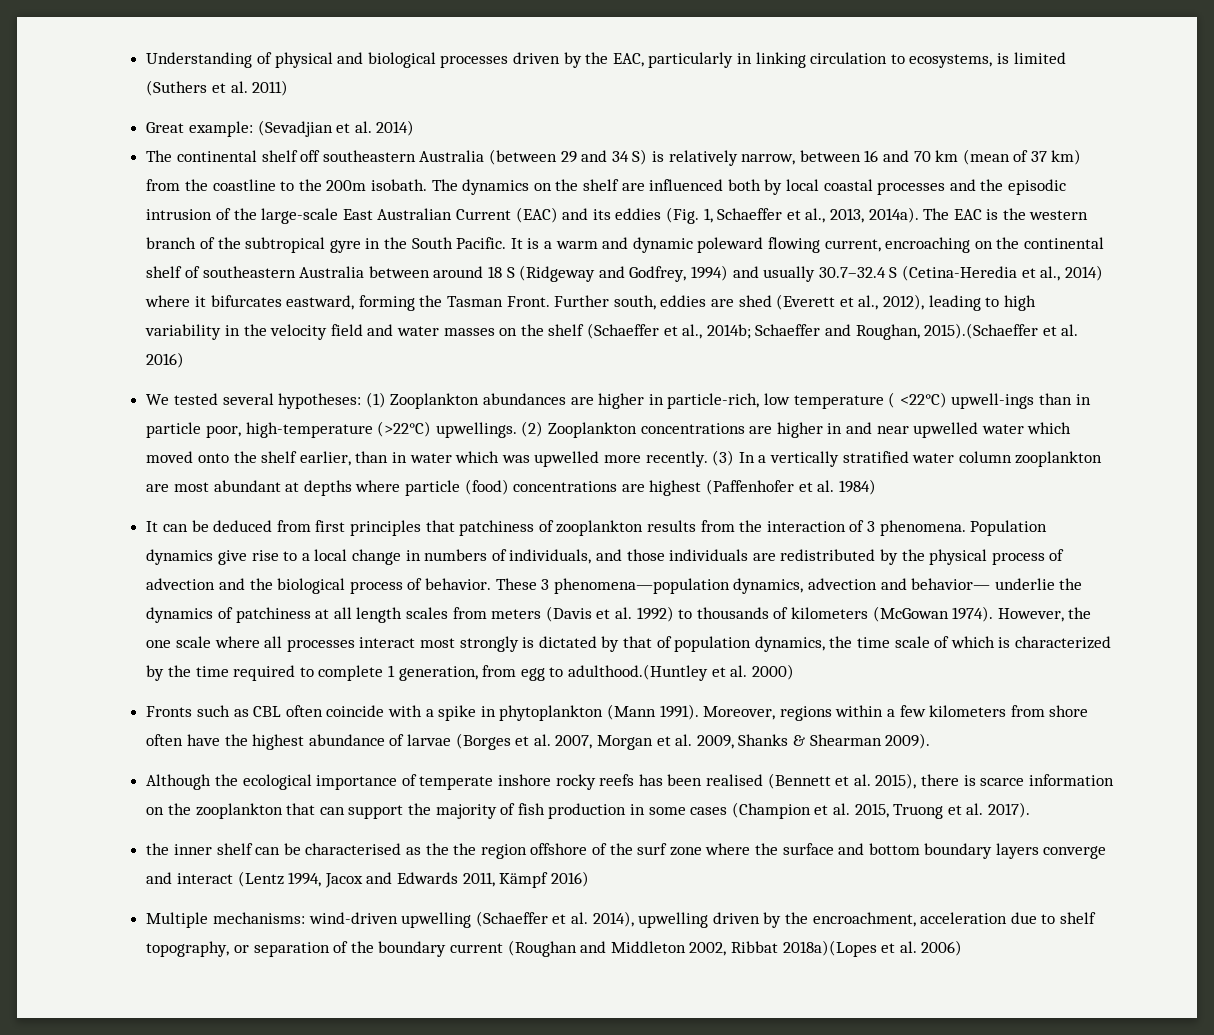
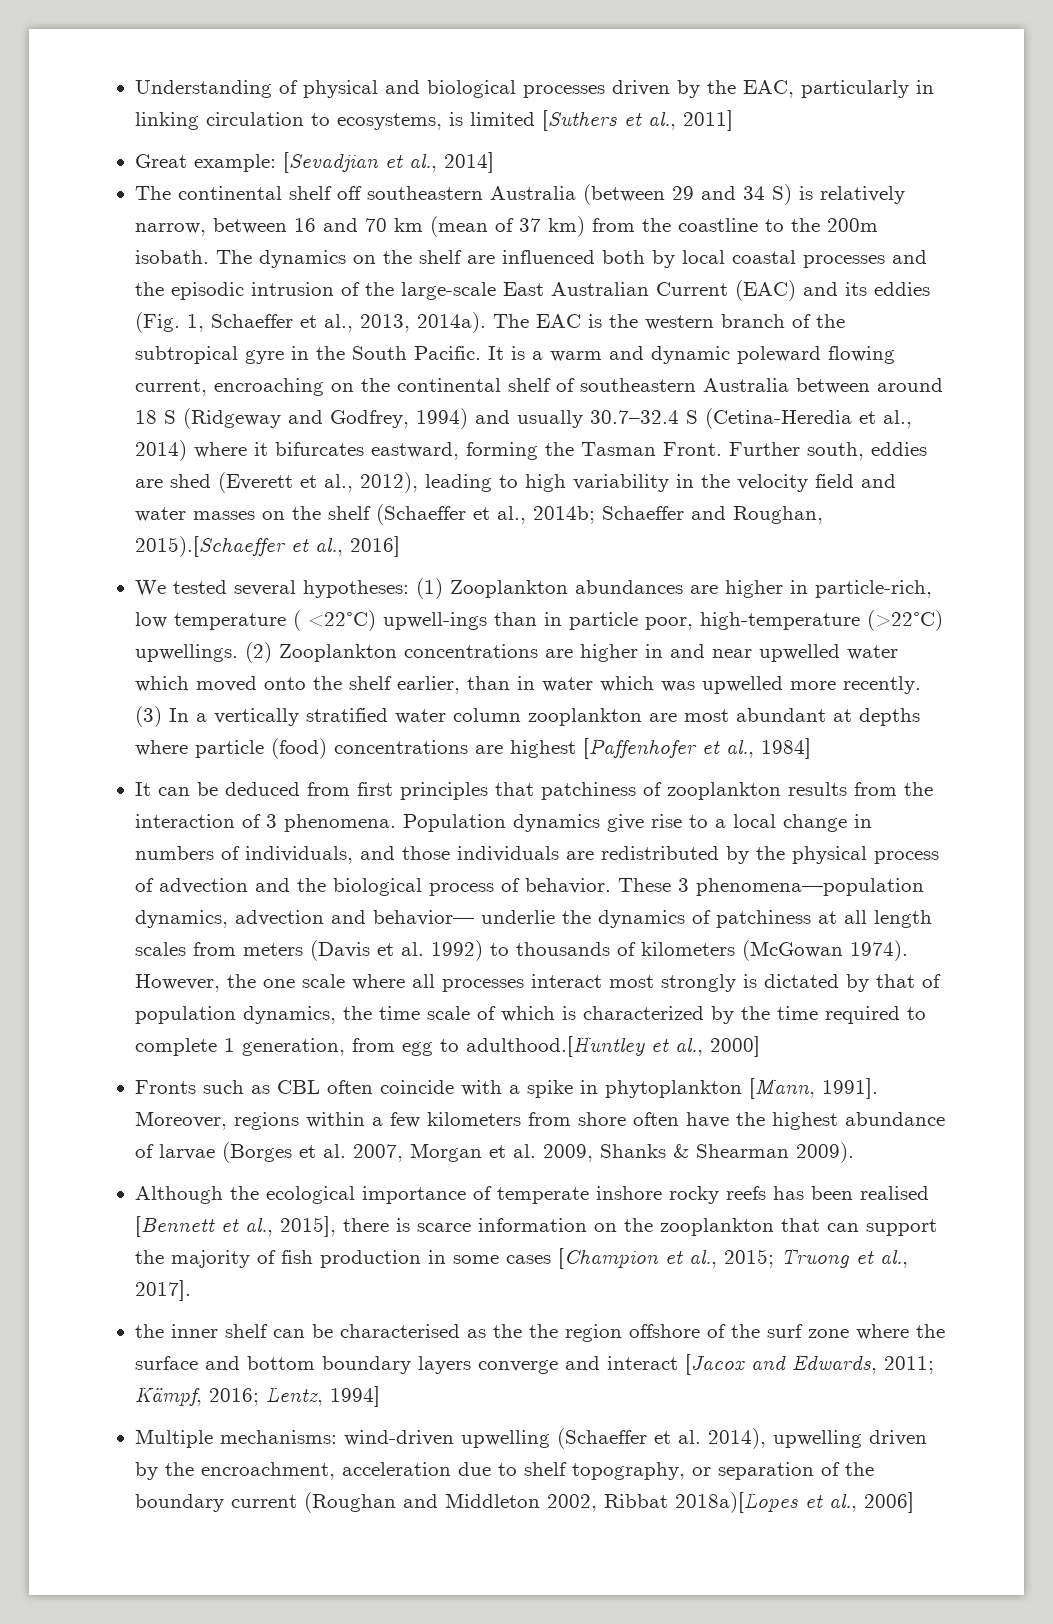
[146,80,289,96] [146,120,415,137] (Suthers et al. 2011) // Great example: (Sevadjian et al. 2014) -> [542,110,734,131] [135,152,495,173] [Suthers et al., 2011] // Great example: [Sevadjian et al., 2014]
[924,323,1079,339] [146,352,185,368] 2015).(Schaeffer et al. 2016) -> [135,536,401,557] 2015).[Schaeffer et al., 2016]
[705,479,876,495] (Paffenhofer et al. 1984) -> [583,738,812,759] [Paffenhofer et al., 1984]
[567,664,794,681] adulthood.(Huntley et al. 2000) -> [466,1036,761,1057] adulthood.[Huntley et al., 2000]
[606,704,699,720] (Mann 1991). -> [749,1078,879,1099] [Mann, 1991].
[767,773,917,789] (Bennett et al. 2015), -> [135,1216,337,1237] [Bennett et al., 2015],
[731,802,1030,819] (Champion et al. 2015, Truong et al. 2017). -> [558,1248,909,1269] [135,1280,192,1301] [Champion et al., 2015; Truong et al., 2017].
[237,871,589,888] (Lentz 1994, Jacox and Edwards 2011, Kämpf 2016) -> [685,1354,935,1375] [135,1386,381,1407] [Jacox and Edwards, 2011; Kämpf, 2016; Lentz, 1994]
[782,940,963,957] 2018a)(Lopes et al. 2006) -> [675,1492,915,1513] 2018a)[Lopes et al., 2006]

